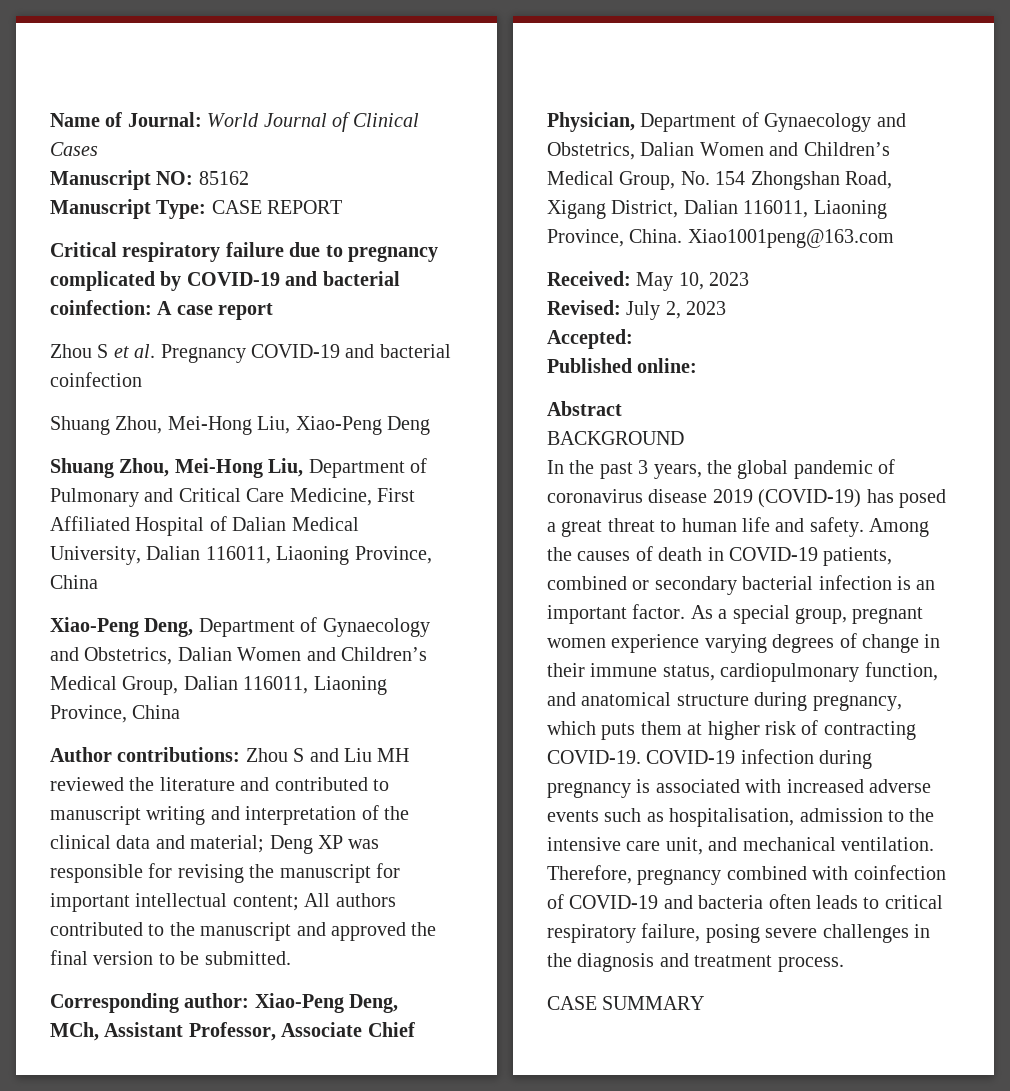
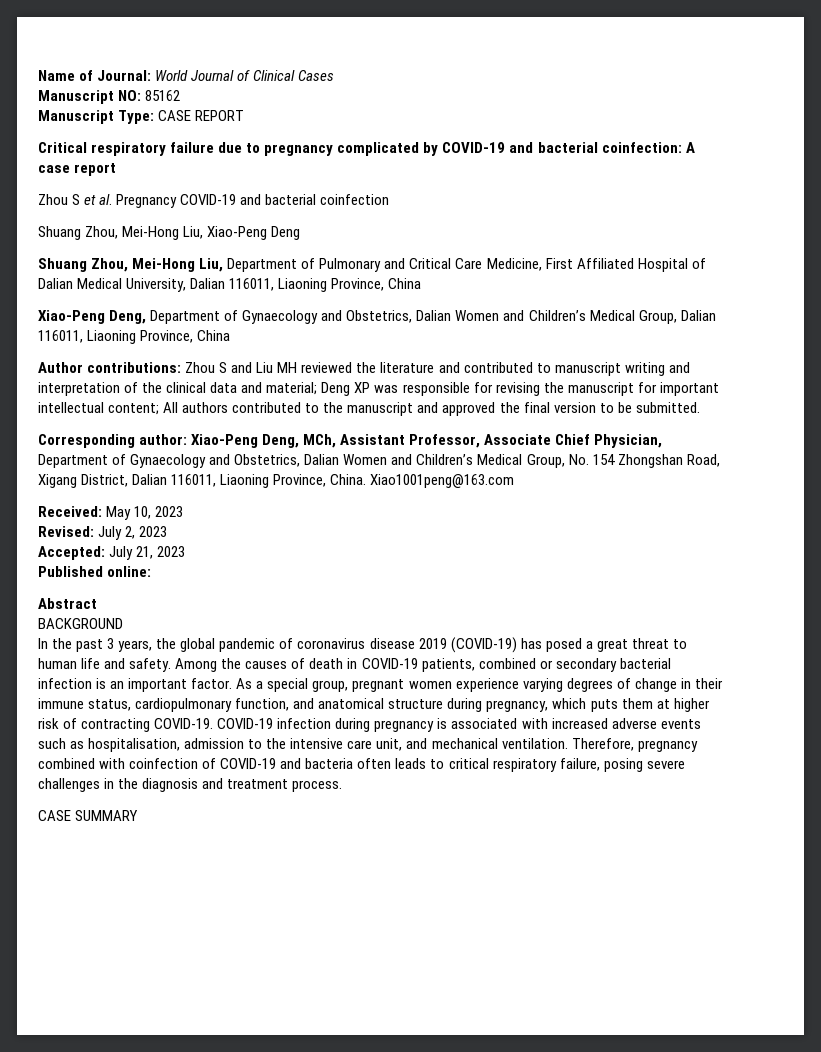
(633, 339) none -> [109,546,186,560] July 21, 2023

